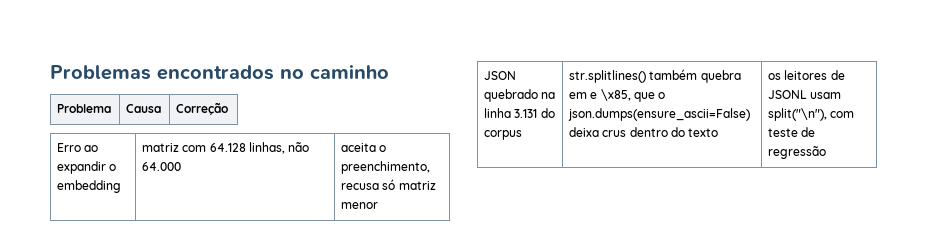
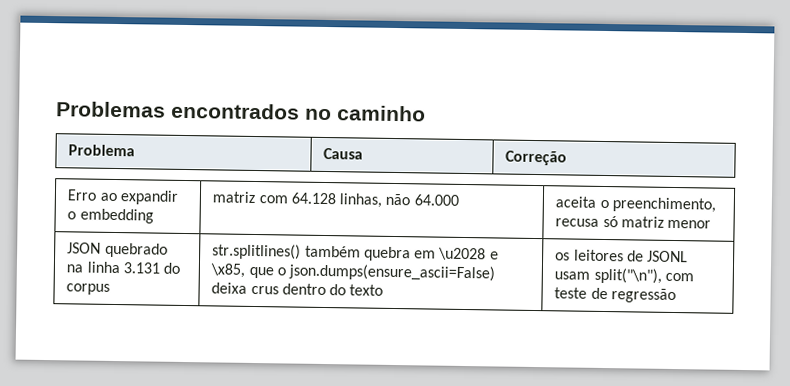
(588, 95) none -> [438,247,487,261] \u2028

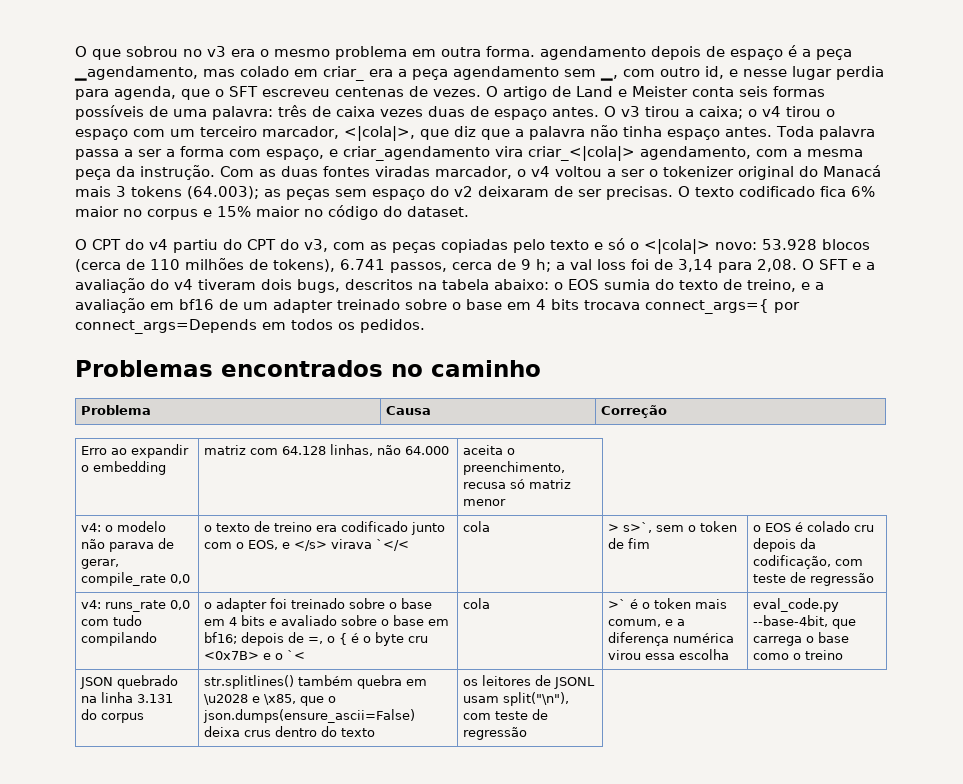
(56, 109) none -> [75,45,852,60] [74,66,884,81] [75,86,825,100] [75,105,835,120] [75,125,875,141] [75,146,863,161] [75,165,881,180] [75,186,875,200] [75,205,469,220] [75,238,870,254] [75,258,875,273] [75,278,824,293] [75,298,800,314] [75,319,425,334] O que sobrou no v3 era o mesmo problema em outra forma. agendamento depois de espaço é a peça ▁agendamento, mas colado em criar_ era a peça agendamento sem ▁, com outro id, e nesse lugar perdia para agenda, que o SFT escreveu centenas de vezes. O artigo de Land e Meister conta seis formas possíveis de uma palavra: três de caixa vezes duas de espaço antes. O v3 tirou a caixa; o v4 tirou o espaço com um terceiro marcador, <|cola|>, que diz que a palavra não tinha espaço antes. Toda palavra passa a ser a forma com espaço, e criar_agendamento vira criar_<|cola|> agendamento, com a mesma peça da instrução. Com as duas fontes viradas marcador, o v4 voltou a ser o tokenizer original do Manacá mais 3 tokens (64.003); as peças sem espaço do v2 deixaram de ser precisas. O texto codificado fica 6% maior no corpus e 15% maior no código do dataset. // O CPT do v4 partiu do CPT do v3, com as peças copiadas pelo texto e só o <|cola|> novo: 53.928 blocos (cerca de 110 milhões de tokens), 6.741 passos, cerca de 9 h; a val loss foi de 3,14 para 2,08. O SFT e a avaliação do v4 tiveram dois bugs, descritos na tabela abaixo: o EOS sumia do texto de treino, e a avaliação em bf16 de um adapter treinado sobre o base em 4 bits trocava connect_args={ por connect_args=Depends em todos os pedidos. //
(712, 224) none -> [81,521,167,532] [81,538,175,552] [81,559,120,569] [81,572,191,586] [204,521,446,535] [204,539,410,551] [463,521,491,532] [608,521,738,533] [608,538,651,549] [753,521,875,532] [753,538,817,552] [753,555,864,569] [753,572,875,586] [81,600,191,612] [81,615,143,626] [81,632,158,646] [204,598,433,612] [204,615,450,626] [204,632,429,646] [204,650,306,660] [463,598,491,609] [608,598,728,609] [608,619,686,627] [608,632,735,646] [608,649,730,660] [753,598,840,612] [753,615,857,629] [753,632,850,646] [753,650,844,660] // v4: o modelo não parava de gerar, compile_rate 0,0 | o texto de treino era codificado junto com o EOS, e </s> virava `</< | cola | > s>`, sem o token de fim | o EOS é colado cru depois da codificação, com teste de regressão // v4: runs_rate 0,0 com tudo compilando | o adapter foi treinado sobre o base em 4 bits e avaliado sobre o base em bf16; depois de =, o { é o byte cru <0x7B> e o `< | cola | >` é o token mais comum, e a diferença numérica virou essa escolha | eval_code.py --base-4bit, que carrega o base como o treino

